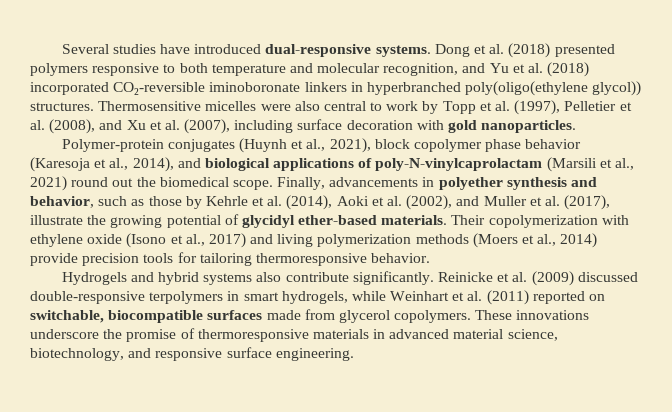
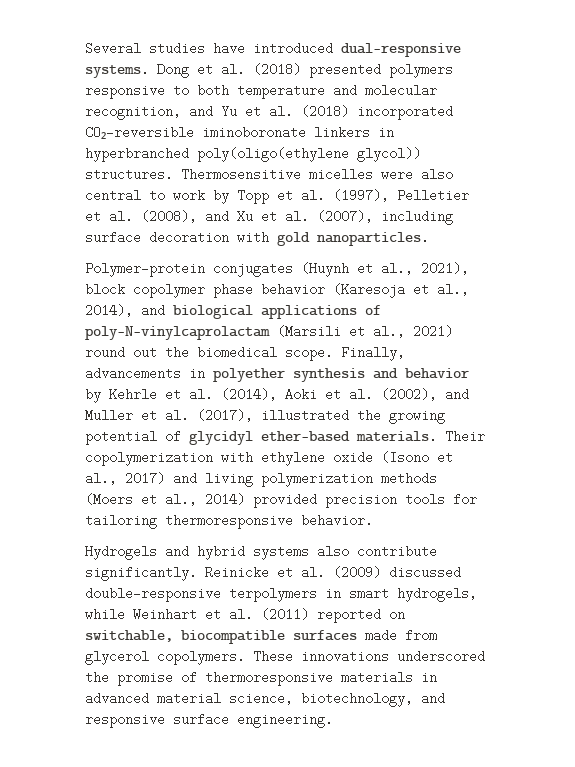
[30,196,182,208] behavior, such as those -> [405,368,469,379] behavior
[30,215,83,225] illustrate -> [261,409,349,422] illustrated
[30,253,78,266] provide -> [253,493,317,508] provided
[30,329,99,339] underscore -> [397,650,485,663] underscored

